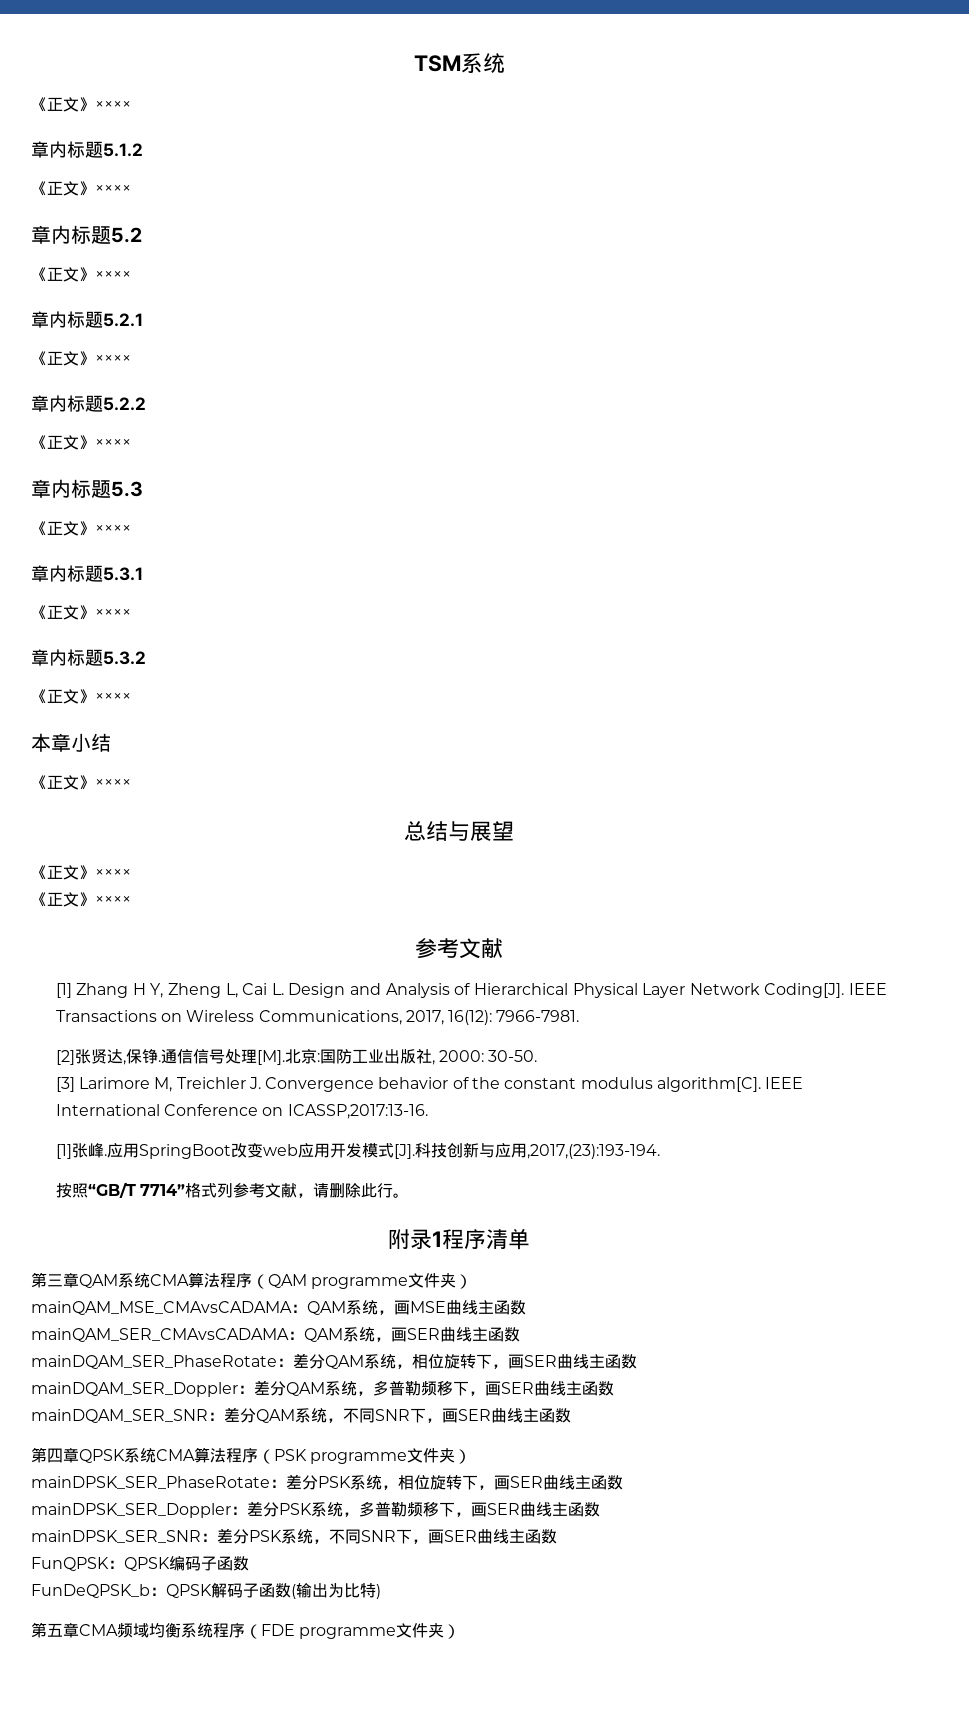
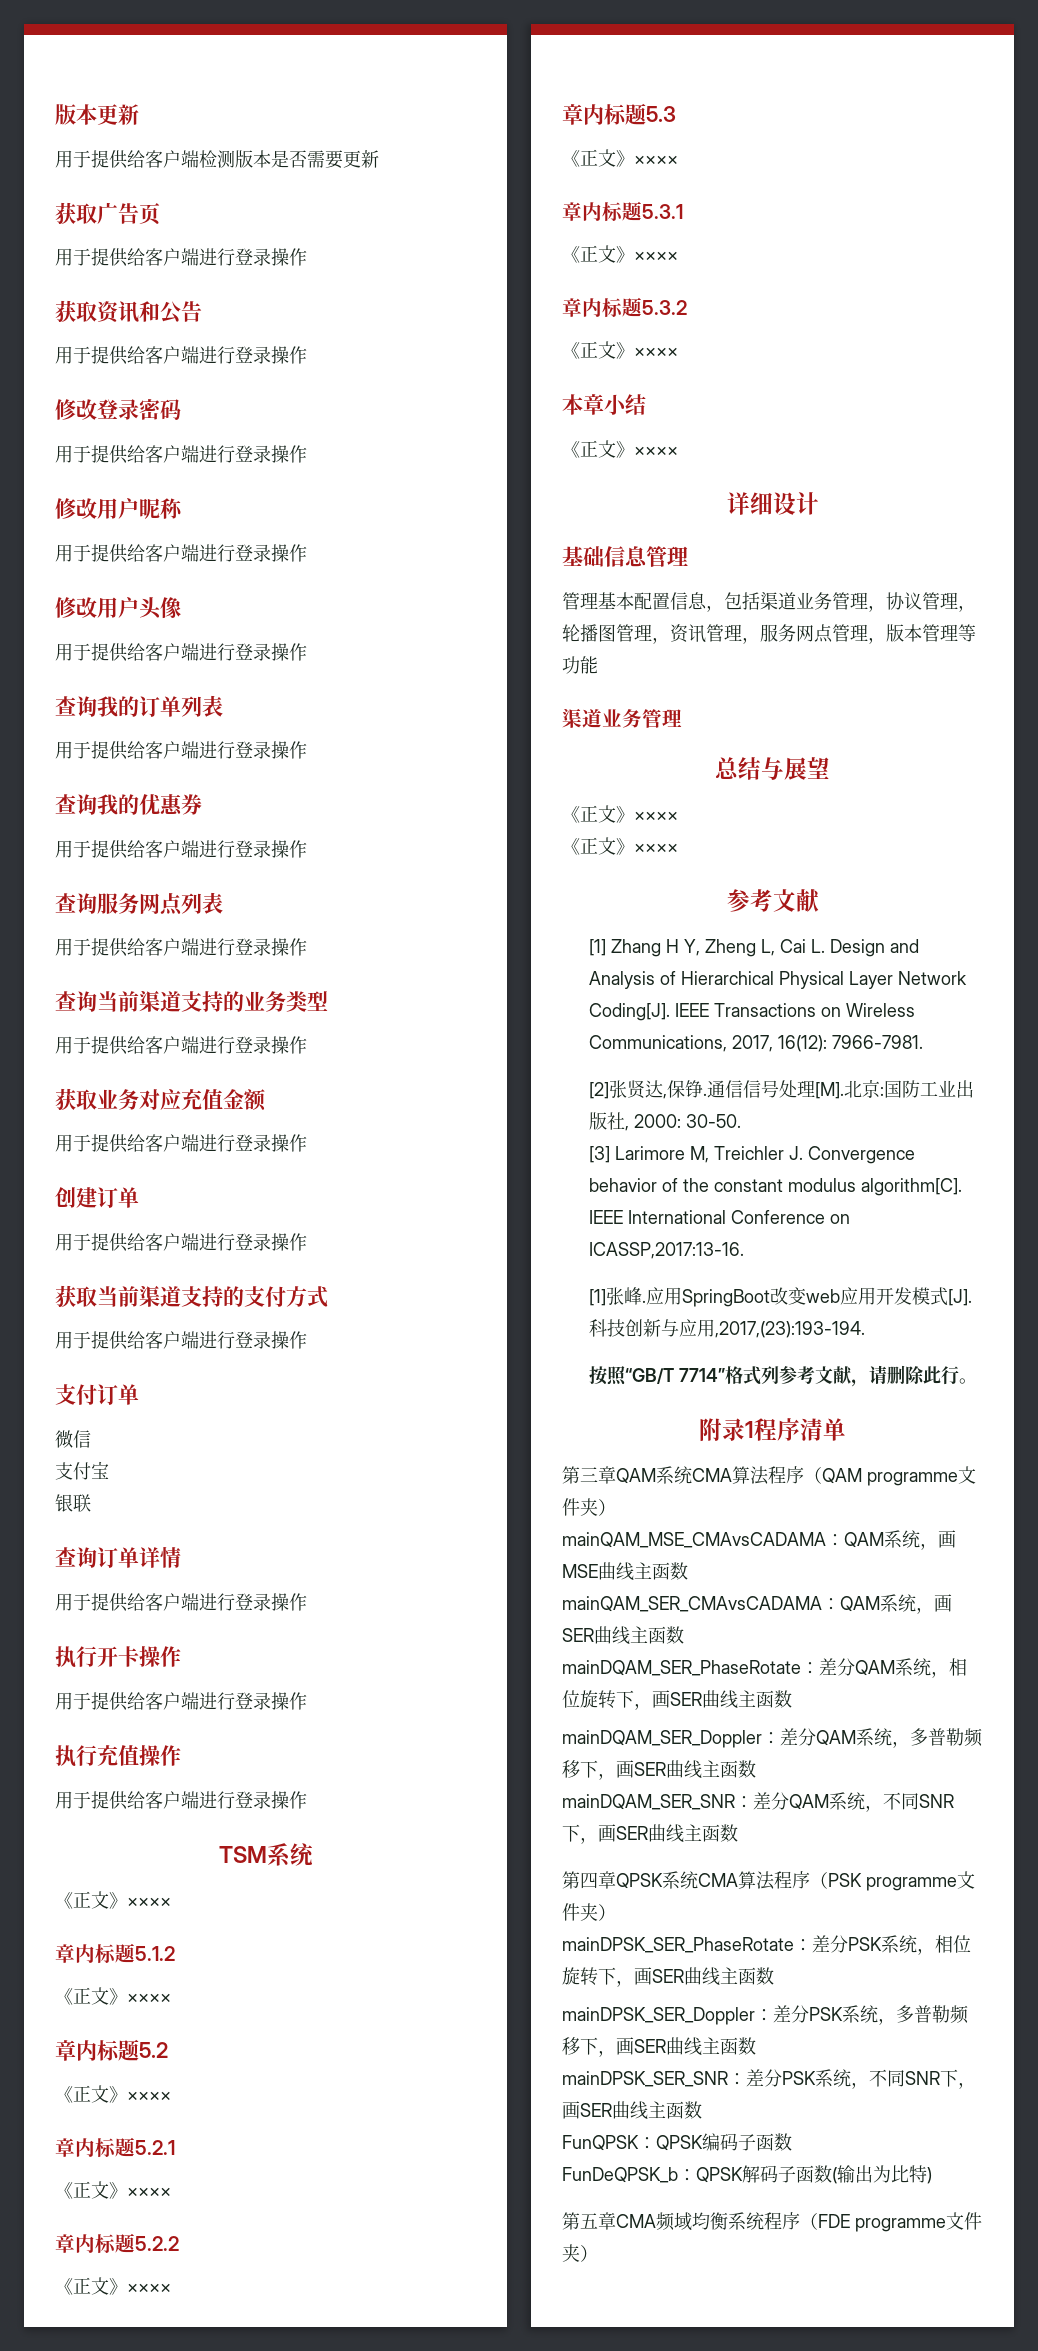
(413, 63) none -> [55,104,139,125] [55,150,379,169] [55,202,160,225] [55,248,307,267] [55,300,202,324] [55,346,307,365] [55,399,181,420] [55,445,307,464] [55,498,183,519] [55,544,307,563] [55,597,181,619] [55,643,307,662] [55,695,223,717] [55,741,307,760] [55,794,202,816] [55,840,307,859] [55,892,223,916] [55,938,307,957] [55,990,328,1012] [55,1036,307,1055] [55,1088,266,1111] [55,1134,307,1153] [55,1187,139,1208] [55,1233,307,1252] [55,1285,328,1308] [55,1331,307,1350] [55,1384,139,1405] [55,1430,91,1448] [55,1461,109,1480] [55,1494,91,1512] [55,1547,181,1568] [55,1593,307,1612] [55,1646,181,1668] [55,1692,307,1711] [55,1745,181,1767] [55,1791,307,1810] 版本更新 // 用于提供给客户端检测版本是否需要更新 // 获取广告页 // 用于提供给客户端进行登录操作 // 获取资讯和公告 // 用于提供给客户端进行登录操作 // 修改登录密码 // 用于提供给客户端进行登录操作 // 修改用户昵称 // 用于提供给客户端进行登录操作 // 修改用户头像 // 用于提供给客户端进行登录操作 // 查询我的订单列表 // 用于提供给客户端进行登录操作 // 查询我的优惠券 // 用于提供给客户端进行登录操作 // 查询服务网点列表 // 用于提供给客户端进行登录操作 // 查询当前渠道支持的业务类型 // 用于提供给客户端进行登录操作 // 获取业务对应充值金额 // 用于提供给客户端进行登录操作 // 创建订单 // 用于提供给客户端进行登录操作 // 获取当前渠道支持的支付方式 // 用于提供给客户端进行登录操作 // 支付订单 // 微信 // 支付宝 // 银联 // 查询订单详情 // 用于提供给客户端进行登录操作 // 执行开卡操作 // 用于提供给客户端进行登录操作 // 执行充值操作 // 用于提供给客户端进行登录操作 //
(131, 783) none -> [726,492,819,515] [562,546,688,567] [562,592,976,612] [562,624,976,644] [562,656,598,674] [562,708,682,728] // 详细设计 // 基础信息管理 // 管理基本配置信息，包括渠道业务管理，协议管理，轮播图管理，资讯管理，服务网点管理，版本管理等功能 // 渠道业务管理

